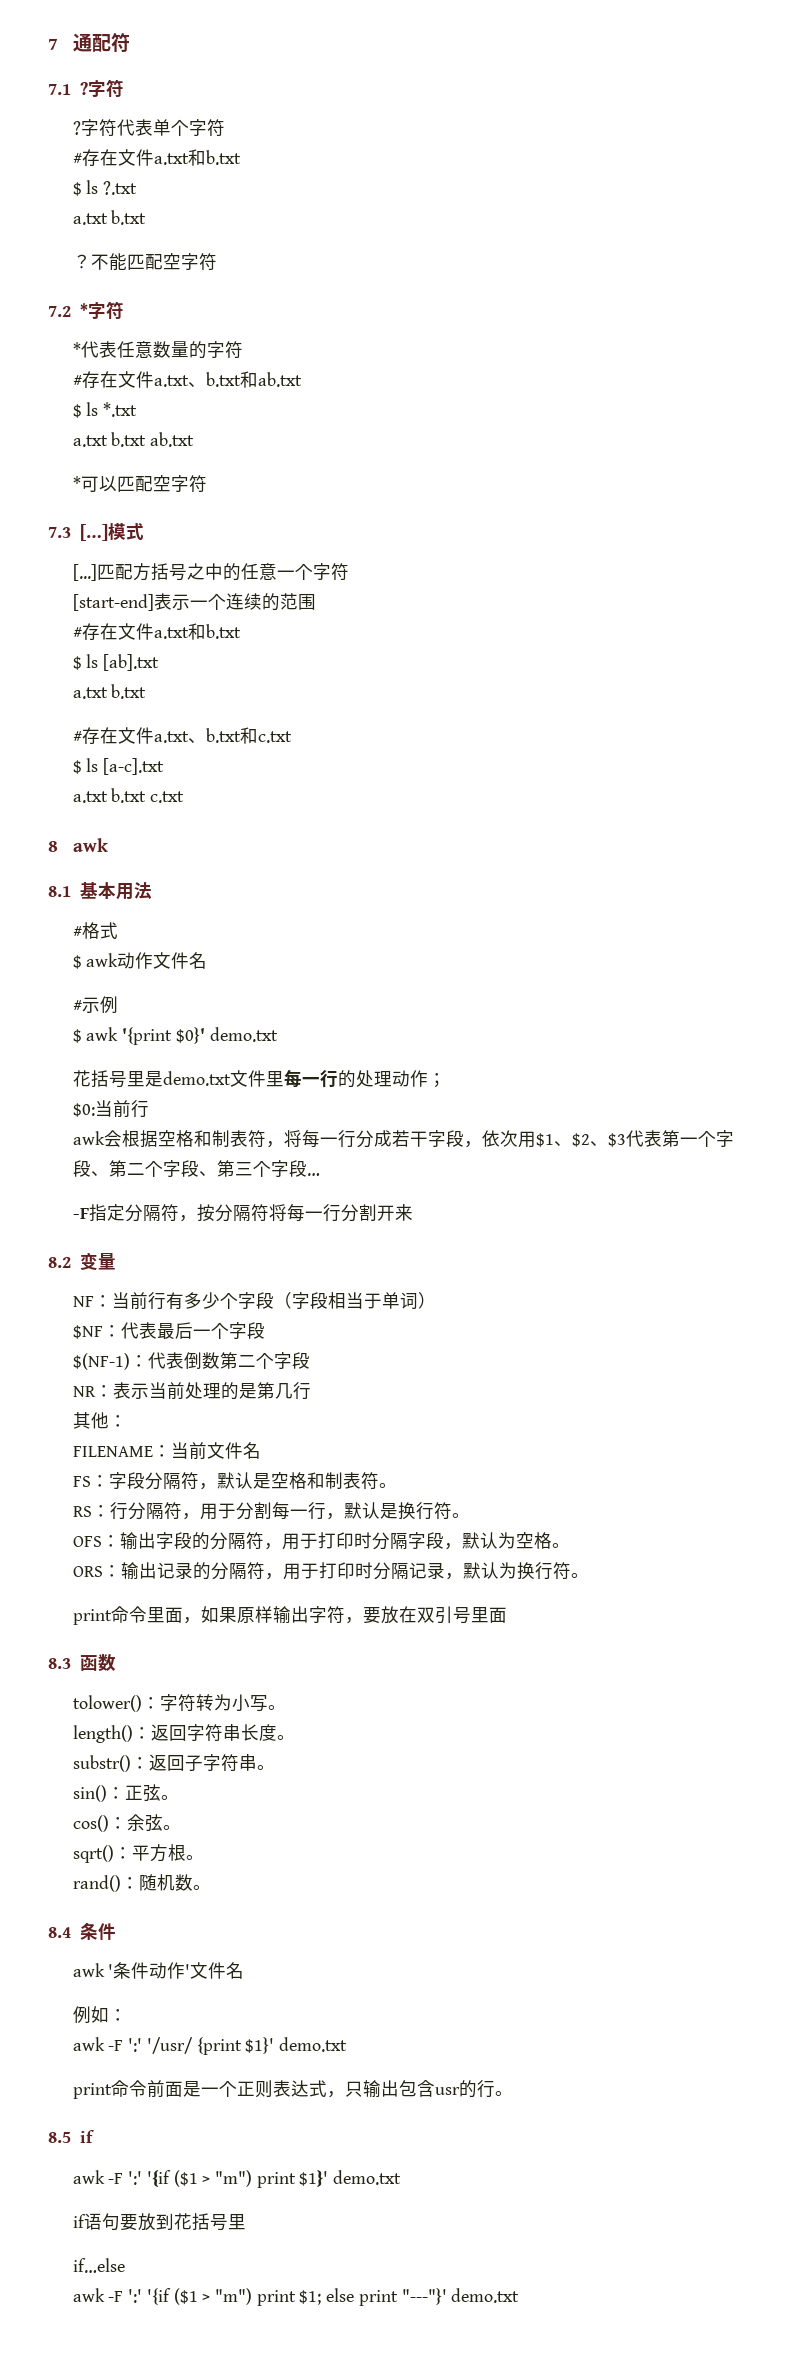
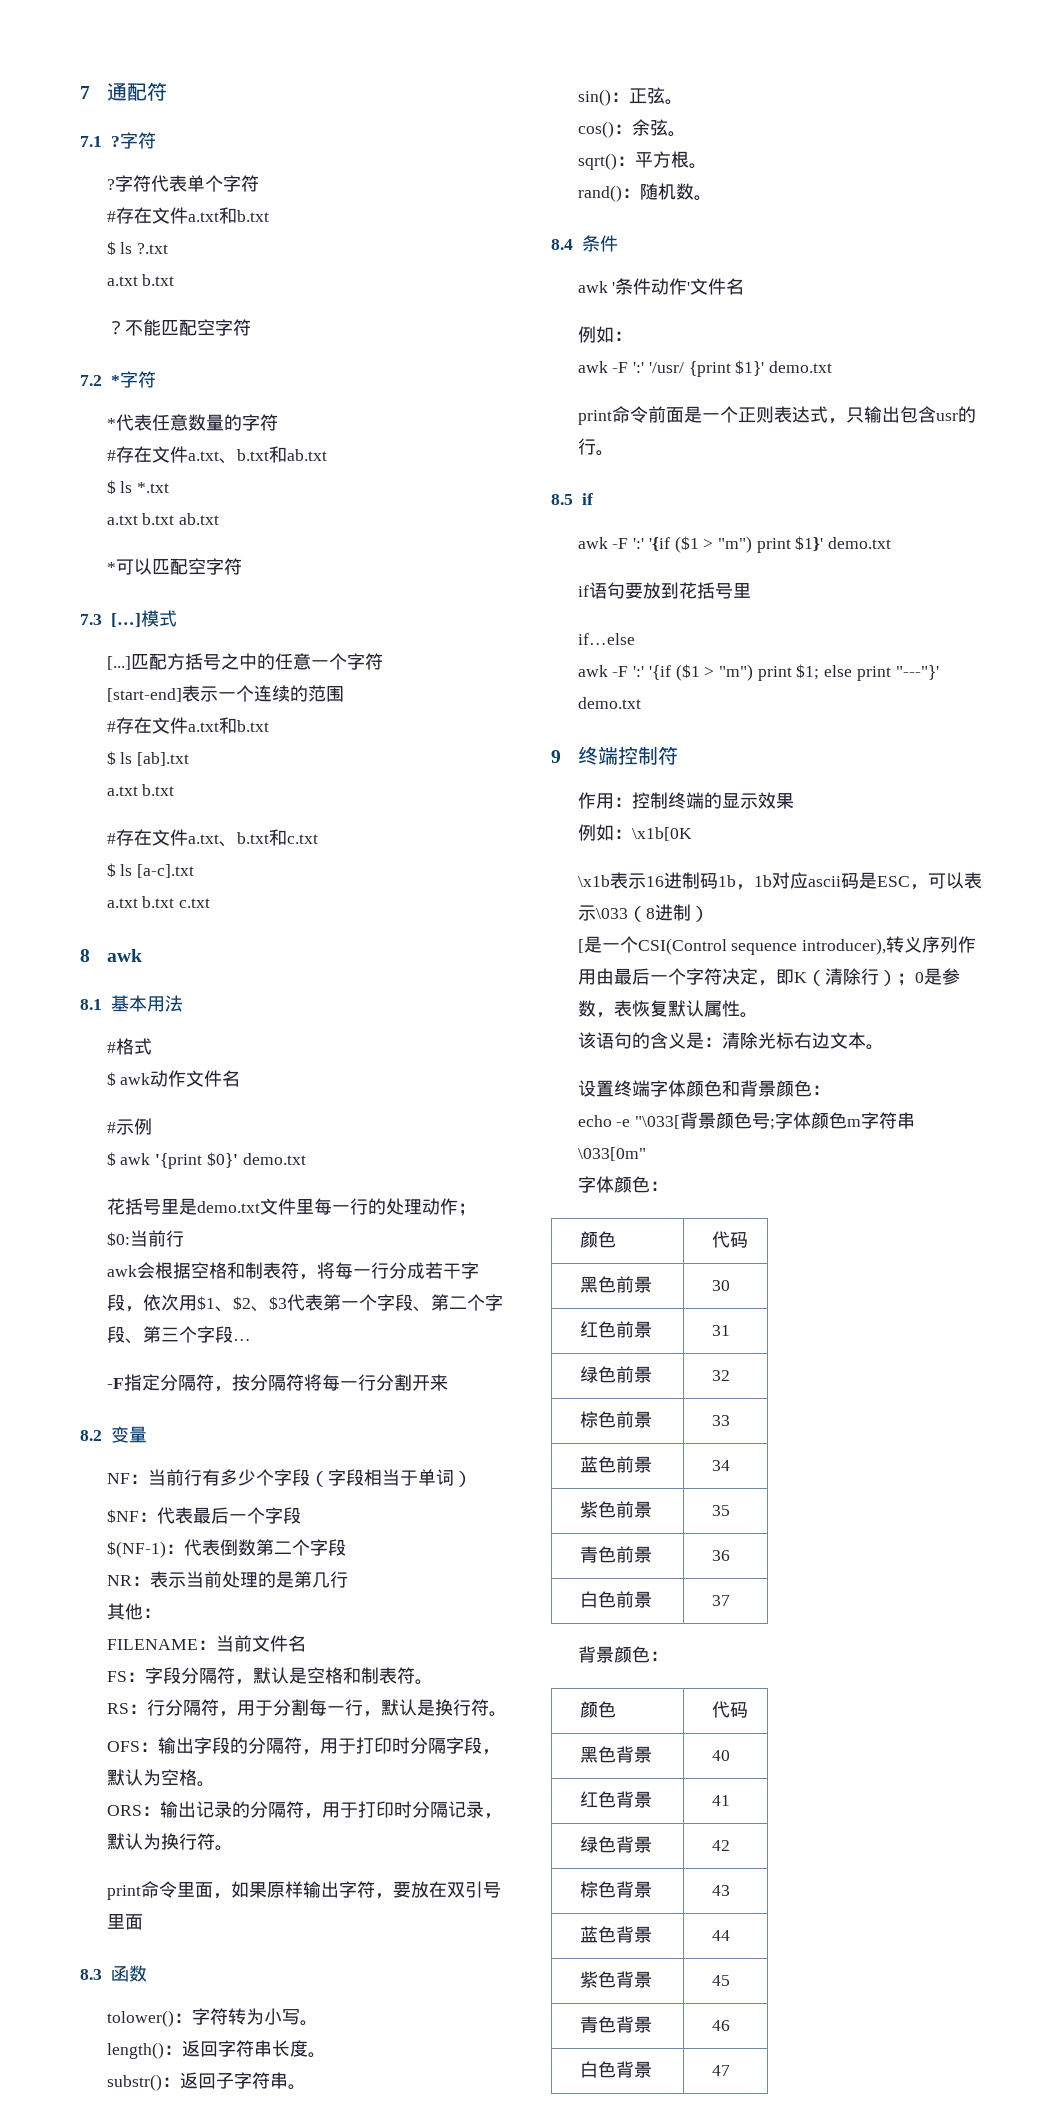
(520, 2295) none -> [551,746,678,765] [577,792,794,809] [577,824,692,841] [577,872,982,890] [577,904,709,922] [577,936,977,955] [577,968,960,986] [577,1000,758,1018] [577,1032,884,1050] [577,1080,830,1097] [577,1112,916,1130] [577,1147,646,1161] [577,1176,668,1193] [579,1231,616,1248] [711,1231,748,1248] [579,1276,652,1293] [711,1280,730,1291] [579,1321,652,1338] [711,1325,730,1336] [579,1366,652,1383] [711,1370,730,1381] [579,1411,652,1428] [711,1415,730,1426] [579,1456,652,1473] [711,1460,730,1471] [579,1501,652,1518] [711,1505,730,1516] [579,1546,652,1563] [711,1550,730,1561] [579,1591,652,1608] [711,1595,730,1606] [577,1646,668,1663] [579,1701,616,1718] [711,1701,748,1718] [579,1746,652,1763] [711,1750,730,1761] [579,1791,652,1808] [711,1795,730,1806] [579,1836,652,1853] [711,1840,730,1851] [579,1881,652,1898] [711,1885,730,1896] [579,1926,652,1943] [711,1930,730,1941] [579,1971,652,1988] [711,1975,730,1986] [579,2016,652,2033] [711,2020,730,2031] [579,2061,652,2078] [711,2065,730,2076] // 9终端控制符 // 作用：控制终端的显示效果 // 例如：\x1b[0K // \x1b表示16进制码1b，1b对应ascii码是ESC，可以表示\033（8进制） // [是一个CSI(Control sequence introducer),转义序列作用由最后一个字符决定，即K（清除行）；0是参数，表恢复默认属性。 // 该语句的含义是：清除光标右边文本。 // 设置终端字体颜色和背景颜色： // echo -e "\033[背景颜色号;字体颜色m字符串\033[0m" // 字体颜色： // 颜色 | 代码 // 黑色前景 | 30 // 红色前景 | 31 // 绿色前景 | 32 // 棕色前景 | 33 // 蓝色前景 | 34 // 紫色前景 | 35 // 青色前景 | 36 // 白色前景 | 37 // 背景颜色： // 颜色 | 代码 // 黑色背景 | 40 // 红色背景 | 41 // 绿色背景 | 42 // 棕色背景 | 43 // 蓝色背景 | 44 // 紫色背景 | 45 // 青色背景 | 46 // 白色背景 | 47

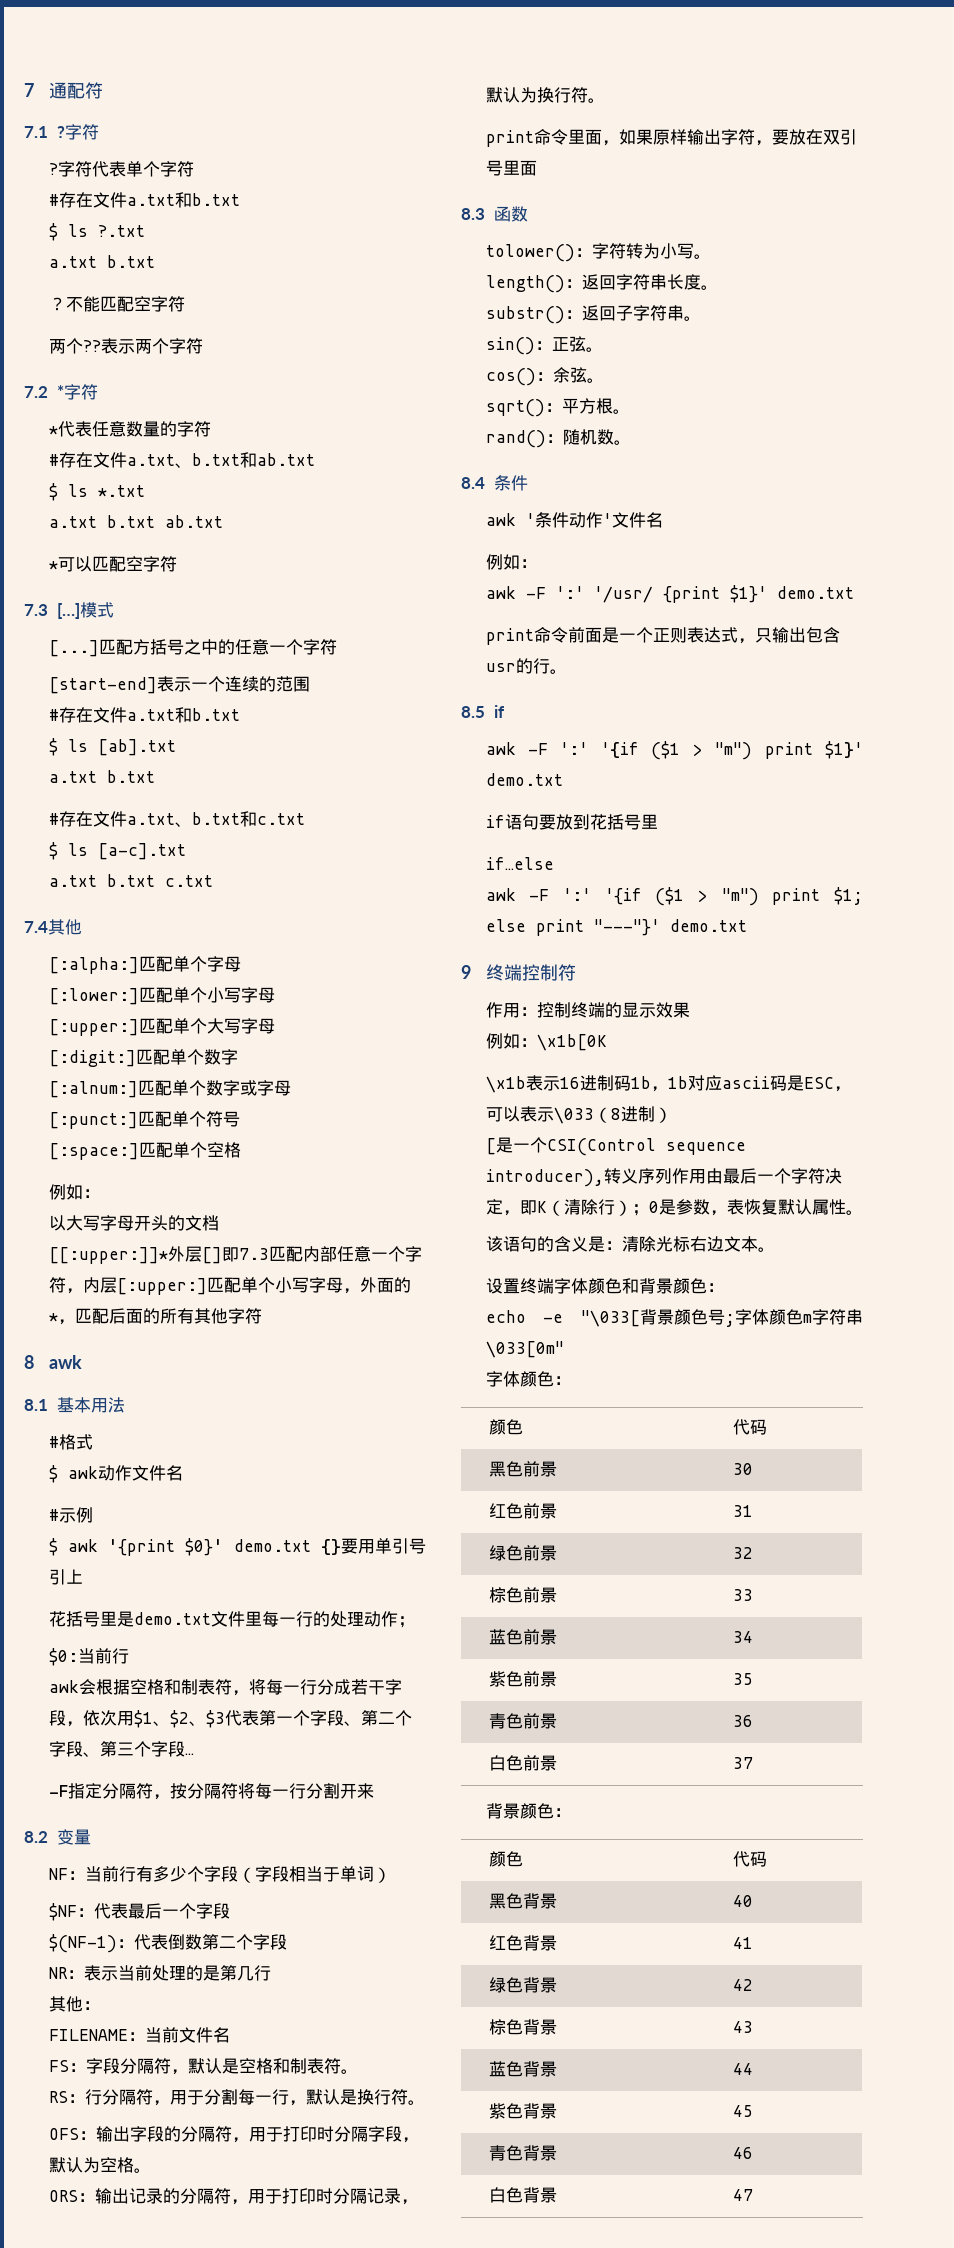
(251, 327) none -> [48,338,203,354] // 两个??表示两个字符
(211, 903) none -> [24,919,82,935] [48,956,241,974] [48,987,275,1005] [48,1018,275,1036] [48,1049,238,1067] [48,1080,291,1098] [48,1111,240,1129] [48,1142,241,1160] [48,1184,100,1200] [48,1215,219,1231] [48,1246,422,1264] [48,1277,411,1295] [48,1308,262,1325] // 7.4其他 // [:alpha:]匹配单个字母 // [:lower:]匹配单个小写字母 // [:upper:]匹配单个大写字母 // [:digit:]匹配单个数字 // [:alnum:]匹配单个数字或字母 // [:punct:]匹配单个符号 // [:space:]匹配单个空格 // 例如： // 以大写字母开头的文档 // [[:upper:]]*外层[]即7.3匹配内部任意一个字符，内层[:upper:]匹配单个小写字母，外面的*，匹配后面的所有其他字符
(306, 1159) none -> [321,1538,426,1555] [48,1569,83,1585] {}要用单引号引上

